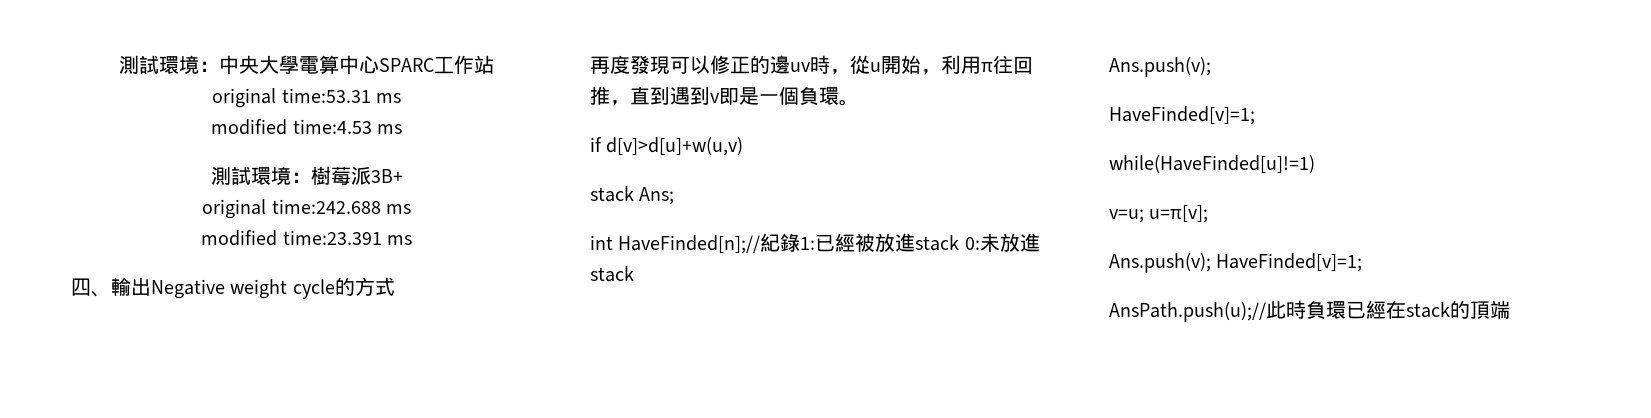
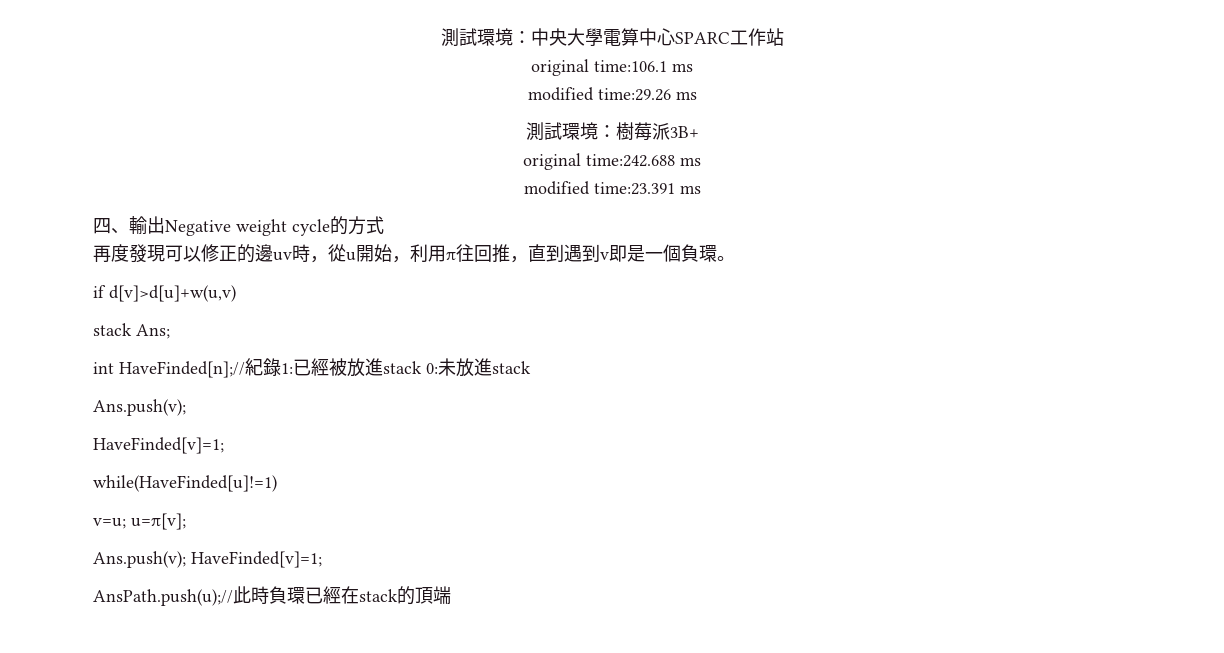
[281,88,401,103] [211,119,372,135] time:53.31 ms // modified time:4.53 -> [594,60,693,72] [527,87,671,101] time:106.1 ms // modified time:29.26

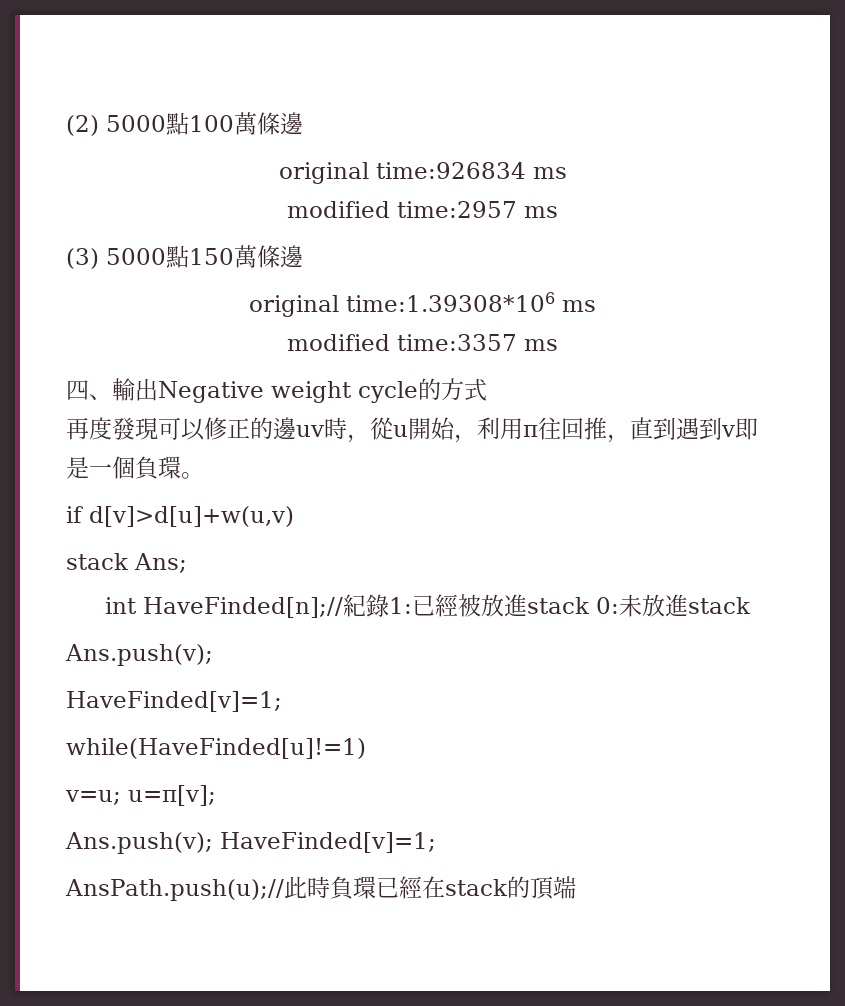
[440,28,784,47] [531,59,693,76] [527,87,697,101] [525,122,699,141] [523,153,701,170] [523,181,675,195] 測試環境：中央大學電算中心SPARC工作站 // original time:106.1 ms // modified time:29.26 ms // 測試環境：樹莓派3B+ // original time:242.688 ms // modified time:23.391 -> [66,112,303,136] [278,162,567,184] [287,201,558,218] [66,245,303,269] [249,292,596,317] [287,334,517,351] (2) 5000點100萬條邊 // original time:926834 ms // modified time:2957 ms // (3) 5000點150萬條邊 // original time:1.39308*106 ms // modified time:3357

